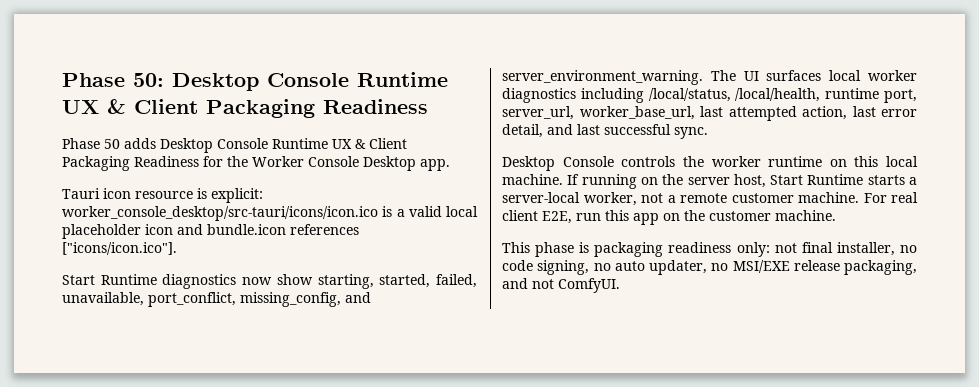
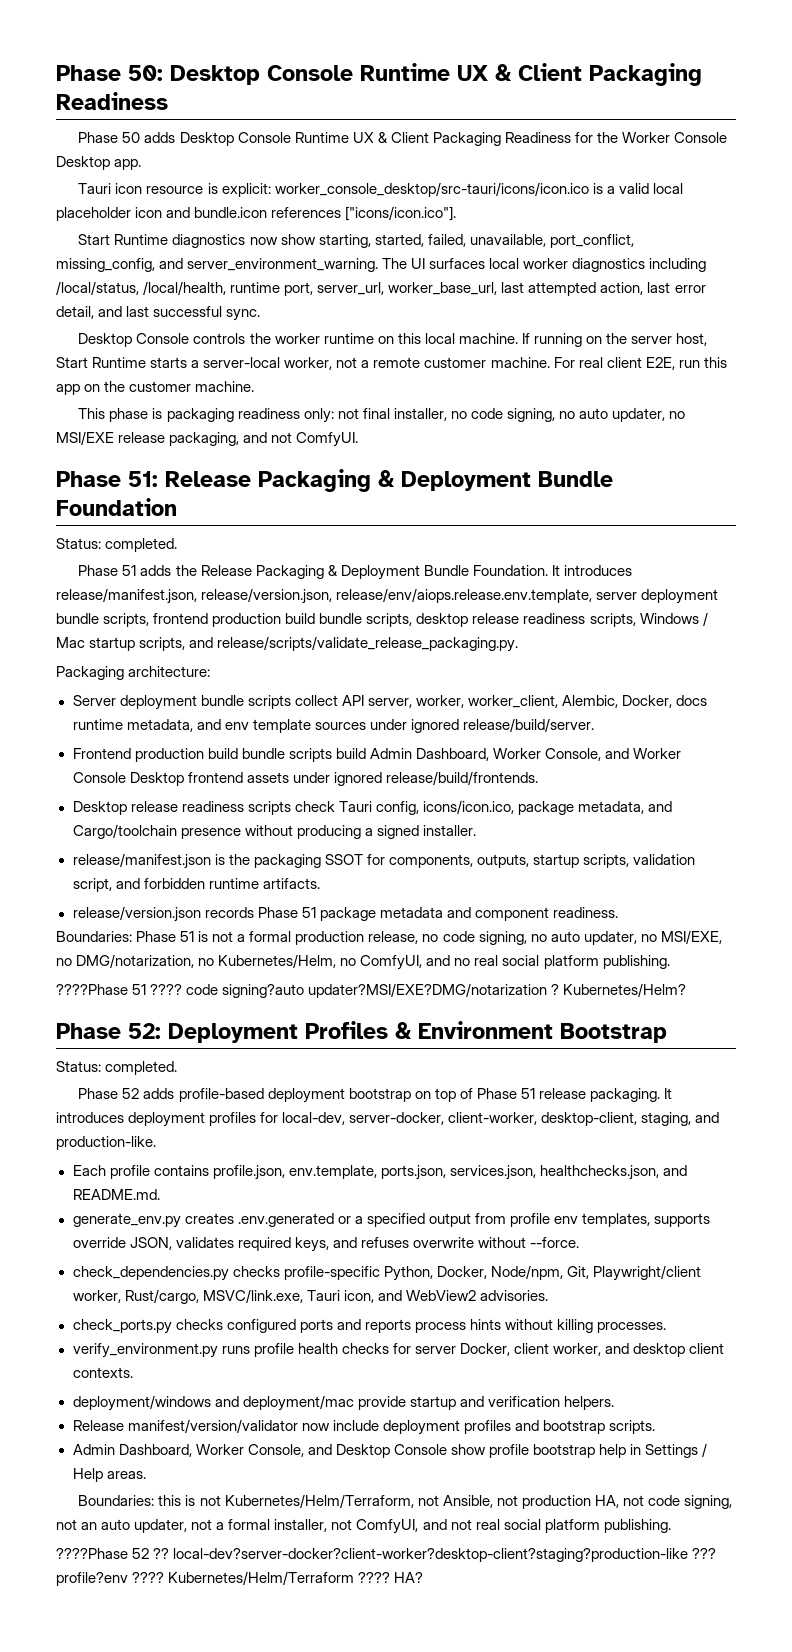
(620, 285) none -> [56,469,613,492] [56,498,177,516] [56,538,178,552] [78,565,632,580] [56,588,719,604] [56,612,708,627] [56,636,519,652] [56,666,211,680] [72,695,708,710] [72,718,594,733] [72,748,682,762] [72,771,538,786] [72,800,672,815] [72,824,476,839] [72,853,695,869] [72,878,320,892] [72,906,618,922] [56,930,722,945] [56,954,670,970] [56,983,687,998] [56,1021,667,1043] [56,1061,178,1075] [78,1088,672,1103] [56,1112,720,1127] [56,1136,156,1150] [72,1165,687,1180] [72,1189,160,1200] [72,1213,711,1228] [72,1237,579,1252] [72,1265,701,1281] [72,1289,548,1304] [72,1319,666,1334] [72,1343,725,1358] [72,1367,133,1378] [72,1395,614,1411] [72,1419,655,1435] [72,1443,708,1458] [72,1468,146,1482] [78,1494,732,1509] [56,1519,671,1534] [56,1548,717,1562] [56,1571,424,1586] // Phase 51: Release Packaging & Deployment Bundle Foundation // Status: completed. // Phase 51 adds the Release Packaging & Deployment Bundle Foundation. It introduces release/manifest.json, release/version.json, release/env/aiops.release.env.template, server deployment bundle scripts, frontend production build bundle scripts, desktop release readiness scripts, Windows / Mac startup scripts, and release/scripts/validate_release_packaging.py. // Packaging architecture: // Server deployment bundle scripts collect API server, worker, worker_client, Alembic, Docker, docs runtime metadata, and env template sources under ignored release/build/server. // Frontend production build bundle scripts build Admin Dashboard, Worker Console, and Worker Console Desktop frontend assets under ignored release/build/frontends. // Desktop release readiness scripts check Tauri config, icons/icon.ico, package metadata, and Cargo/toolchain presence without producing a signed installer. // release/manifest.json is the packaging SSOT for components, outputs, startup scripts, validation script, and forbidden runtime artifacts. // release/version.json records Phase 51 package metadata and component readiness. // Boundaries: Phase 51 is not a formal production release, no code signing, no auto updater, no MSI/EXE, no DMG/notarization, no Kubernetes/Helm, no ComfyUI, and no real social platform publishing. // ????Phase 51 ???? code signing?auto updater?MSI/EXE?DMG/notarization ? Kubernetes/Helm? // Phase 52: Deployment Profiles & Environment Bootstrap // Status: completed. // Phase 52 adds profile-based deployment bootstrap on top of Phase 51 release packaging. It introduces deployment profiles for local-dev, server-docker, client-worker, desktop-client, staging, and production-like. // Each profile contains profile.json, env.template, ports.json, services.json, healthchecks.json, and README.md. // generate_env.py creates .env.generated or a specified output from profile env templates, supports override JSON, validates required keys, and refuses overwrite without --force. // check_dependencies.py checks profile-specific Python, Docker, Node/npm, Git, Playwright/client worker, Rust/cargo, MSVC/link.exe, Tauri icon, and WebView2 advisories. // check_ports.py checks configured ports and reports process hints without killing processes. // verify_environment.py runs profile health checks for server Docker, client worker, and desktop client contexts. // deployment/windows and deployment/mac provide startup and verification helpers. // Release manifest/version/validator now include deployment profiles and bootstrap scripts. // Admin Dashboard, Worker Console, and Desktop Console show profile bootstrap help in Settings / Help areas. // Boundaries: this is not Kubernetes/Helm/Terraform, not Ansible, not production HA, not code signing, not an auto updater, not a formal installer, not ComfyUI, and not real social platform publishing. // ????Phase 52 ?? local-dev?server-docker?client-worker?desktop-client?staging?production-like ??? profile?env ???? Kubernetes/Helm/Terraform ???? HA?

